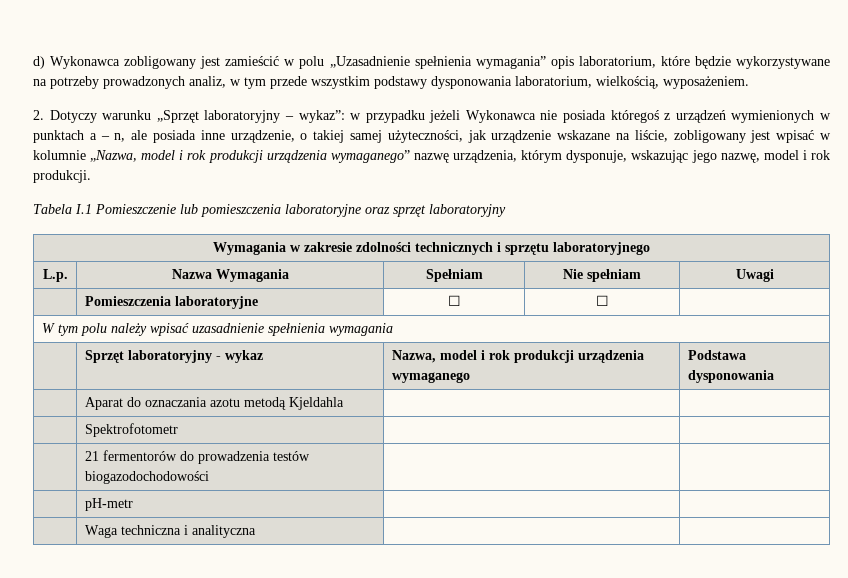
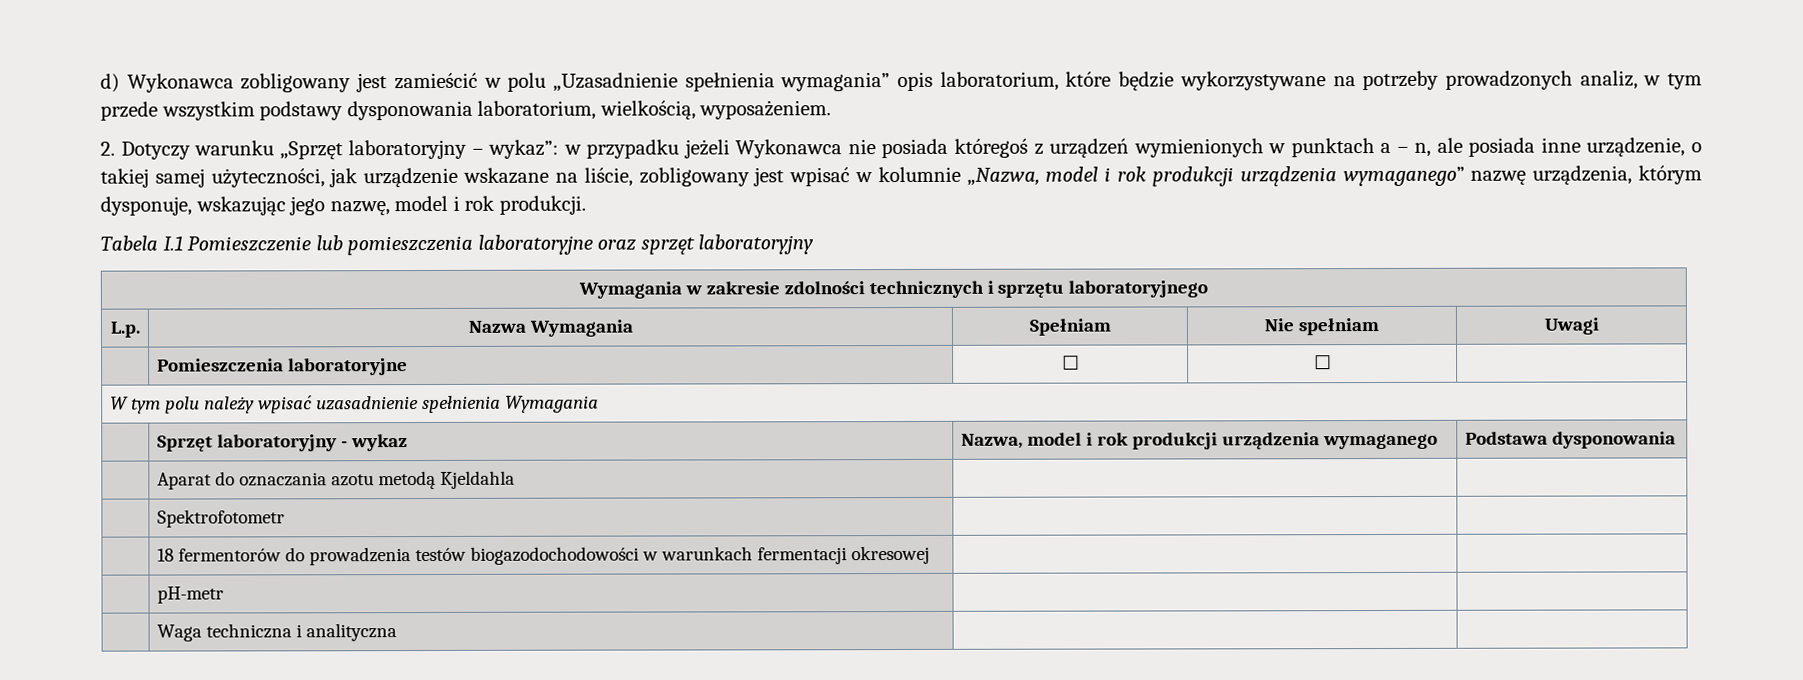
[328,323,393,336] wymagania -> [504,395,599,413] Wymagania
[84,451,99,461] 21 -> [156,548,174,562] 18
(209, 477) none -> [641,545,930,565] w warunkach fermentacji okresowej

